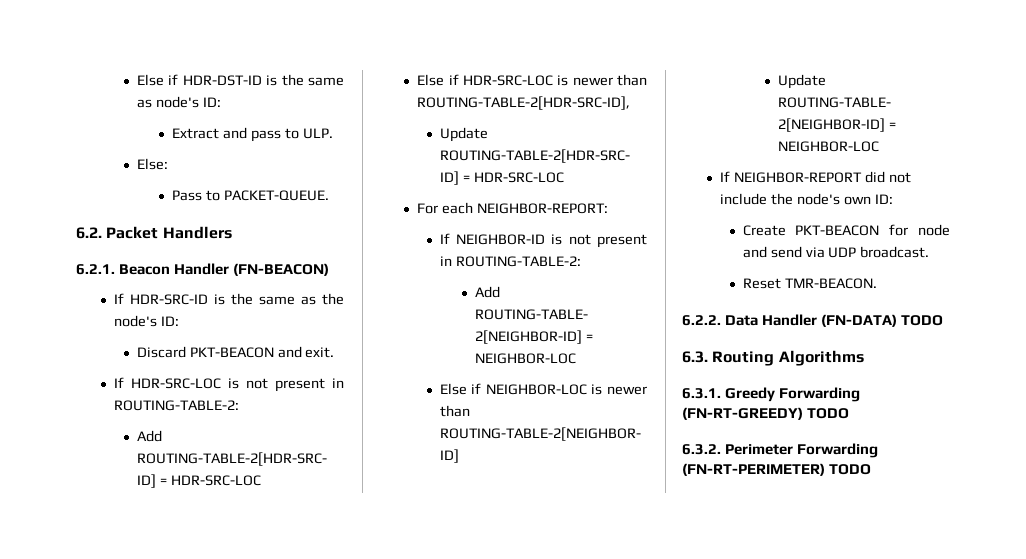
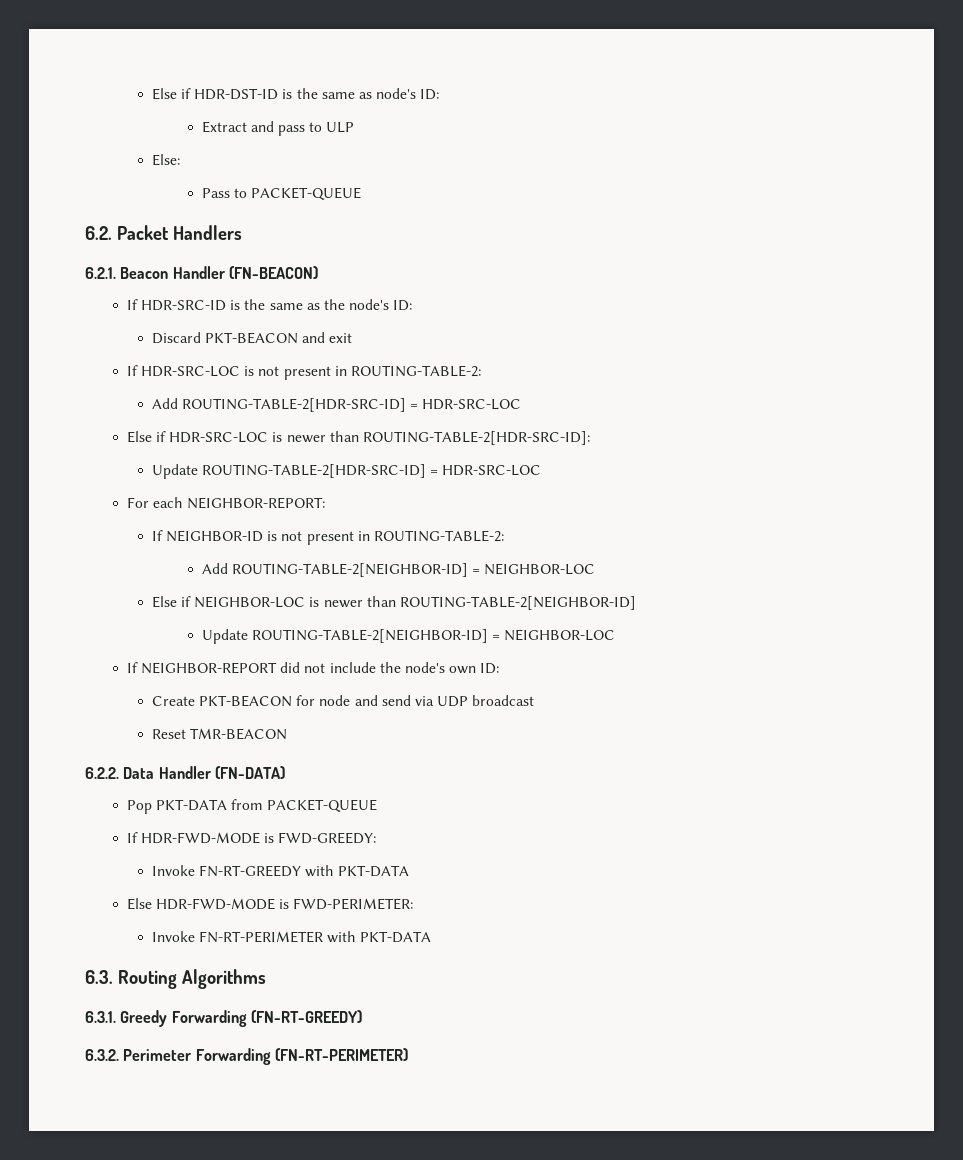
[303,128,334,139] ULP. -> [326,122,355,133] ULP
[224,190,330,201] PACKET-QUEUE. -> [250,187,361,201] PACKET-QUEUE
[305,347,335,358] exit. -> [329,333,353,343] exit
[417,96,631,110] ROUTING-TABLE-2[HDR-SRC-ID], -> [363,431,591,445] ROUTING-TABLE-2[HDR-SRC-ID]:
[860,246,930,258] broadcast. -> [472,695,535,706] broadcast
[784,278,877,289] TMR-BEACON. -> [190,728,288,740] TMR-BEACON
[901,315,944,326] TODO -> [126,799,378,814] [126,832,377,844] [151,865,410,877] [126,898,414,910] [151,931,432,943] // Pop PKT-DATA from PACKET-QUEUE // If HDR-FWD-MODE is FWD-GREEDY: // Invoke FN-RT-GREEDY with PKT-DATA // Else HDR-FWD-MODE is FWD-PERIMETER: // Invoke FN-RT-PERIMETER with PKT-DATA
[807,408,850,419] TODO -> (362, 1016) none
[829,464,872,475] TODO -> (408, 1054) none

